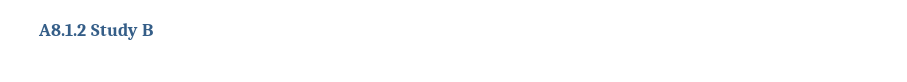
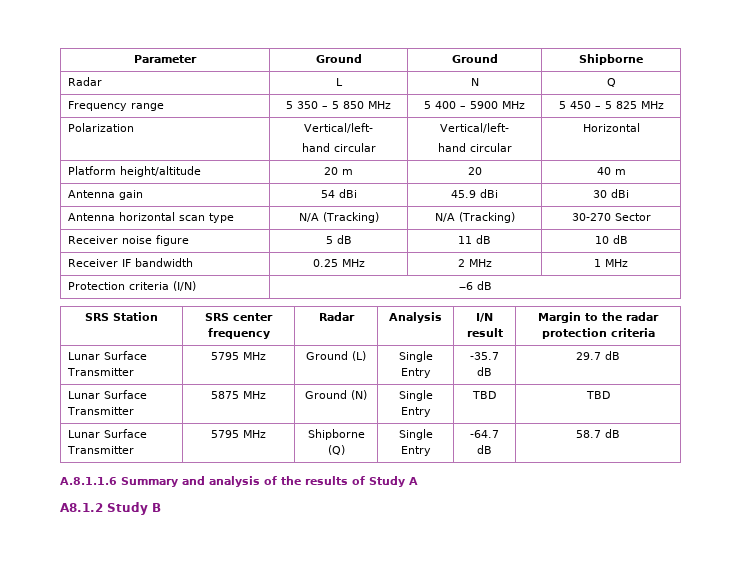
(38, 29) none -> [134,55,197,63] [315,54,362,63] [451,54,498,63] [579,54,643,65] [67,77,102,86] [335,78,343,86] [470,78,479,86] [606,78,616,87] [67,101,164,111] [286,101,391,109] [424,101,525,109] [558,101,664,109] [67,123,134,132] [304,123,373,133] [301,143,376,152] [440,123,509,133] [437,143,512,152] [582,123,640,132] [67,166,201,177] [324,167,353,175] [467,167,482,175] [596,167,626,175] [67,190,143,200] [320,189,357,198] [451,189,498,198] [593,189,629,198] [67,212,234,223] [298,212,379,223] [434,212,515,223] [571,213,651,221] [67,235,189,246] [325,235,352,244] [458,235,491,244] [594,235,628,244] [67,258,193,267] [312,259,365,267] [457,259,492,267] [594,259,628,267] [67,281,196,291] [458,281,492,290] [85,312,158,321] [205,313,273,321] [207,328,270,339] [318,312,355,321] [389,312,442,323] [476,313,493,322] [466,328,503,337] [538,312,659,323] [541,328,655,339] [67,351,147,360] [66,368,134,376] [211,352,266,360] [306,351,366,361] [398,351,433,362] [400,368,431,378] [470,352,499,360] [477,367,492,376] [576,351,620,360] [67,390,147,399] [66,407,134,415] [211,391,266,399] [305,390,367,400] [398,390,433,401] [400,407,431,417] [472,391,496,399] [585,391,610,399] [67,429,147,438] [66,446,134,454] [211,430,266,438] [307,429,365,440] [327,445,345,455] [398,429,433,440] [400,446,431,456] [470,430,499,438] [477,445,492,454] [576,429,620,438] [60,476,418,487] Parameter | Ground | Ground | Shipborne // Radar | L | N | Q // Frequency range | 5 350 – 5 850 MHz | 5 400 – 5900 MHz | 5 450 – 5 825 MHz // Polarization | Vertical/left- // hand circular | Vertical/left- // hand circular | Horizontal // Platform height/altitude | 20 m | 20 | 40 m // Antenna gain | 54 dBi | 45.9 dBi | 30 dBi // Antenna horizontal scan type | N/A (Tracking) | N/A (Tracking) | 30-270 Sector // Receiver noise figure | 5 dB | 11 dB | 10 dB // Receiver IF bandwidth | 0.25 MHz | 2 MHz | 1 MHz // Protection criteria (I/N) | ‒6 dB // SRS Station | SRS center frequency | Radar | Analysis | I/N result | Margin to the radar protection criteria // Lunar Surface Transmitter | 5795 MHz | Ground (L) | Single Entry | -35.7 dB | 29.7 dB // Lunar Surface Transmitter | 5875 MHz | Ground (N) | Single Entry | TBD | TBD // Lunar Surface Transmitter | 5795 MHz | Shipborne (Q) | Single Entry | -64.7 dB | 58.7 dB // A.8.1.1.6 Summary and analysis of the results of Study A //

